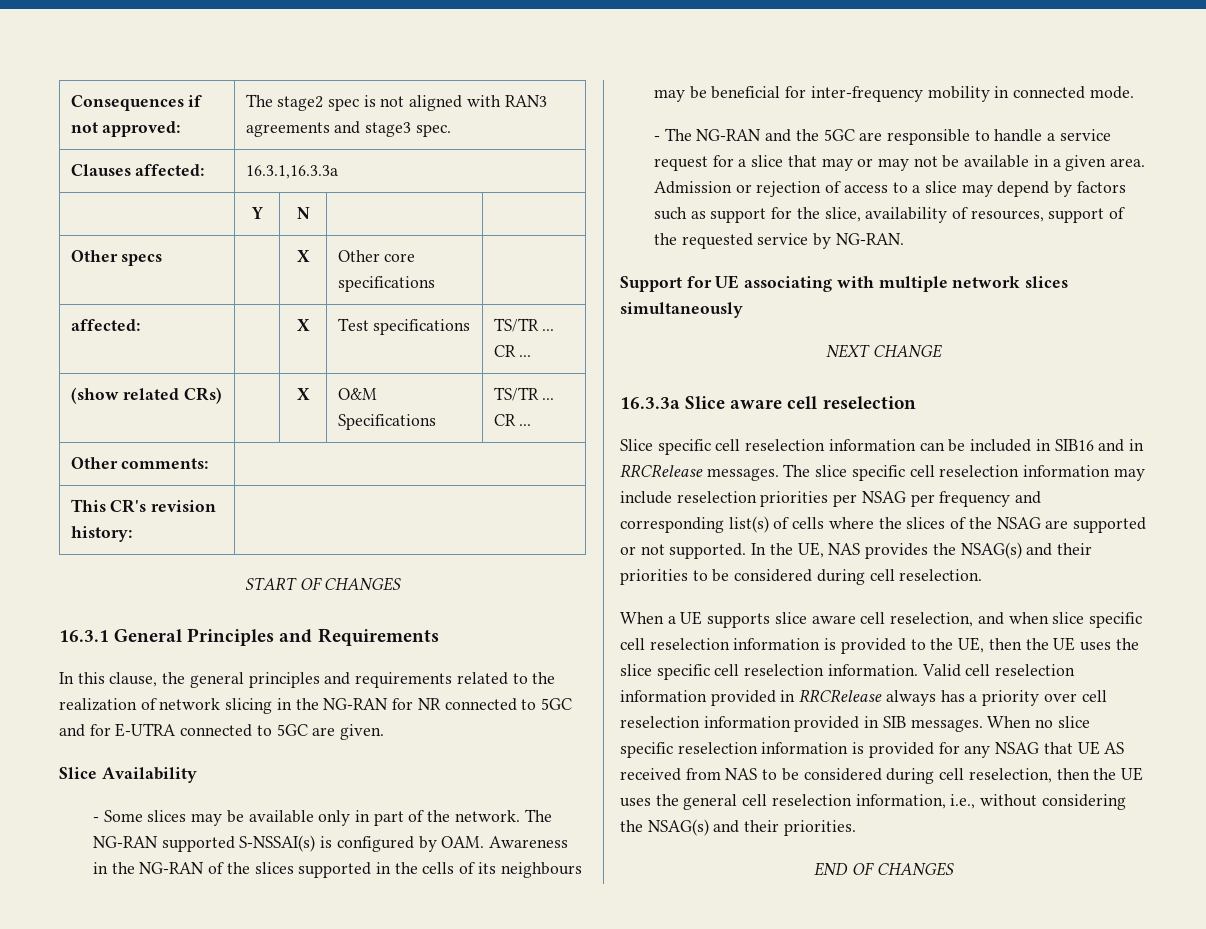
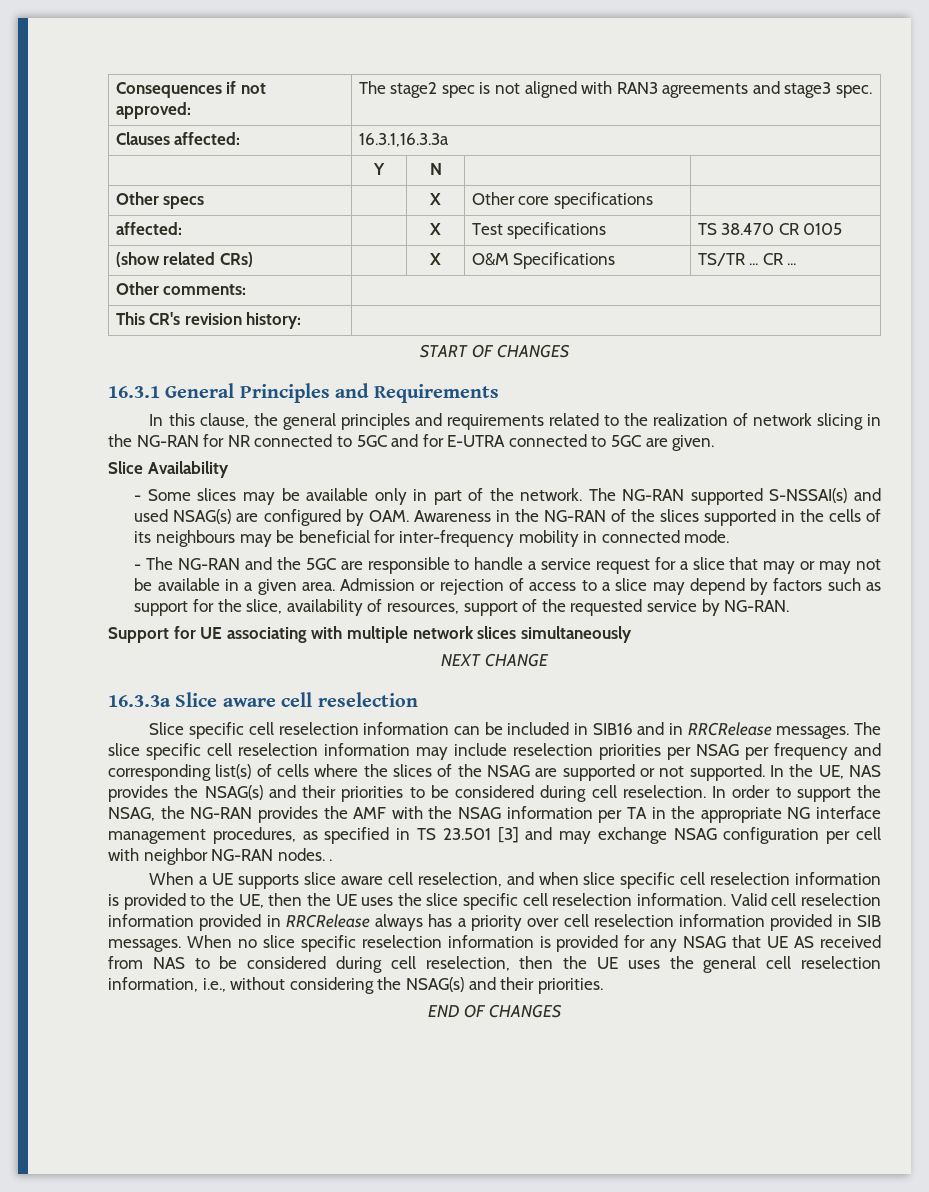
[493,318,555,332] [493,345,532,357] TS/TR ... CR ... -> [697,223,843,235] TS 38.470 CR 0105
[320,836,333,848] is -> [854,488,881,501] [134,509,259,524] and used NSAG(s) are
(983, 575) none -> [712,785,881,802] [108,806,881,823] [108,827,882,844] [108,848,333,865] In order to support the NSAG, the NG-RAN provides the AMF with the NSAG information per TA in the appropriate NG interface management procedures, as specified in TS 23.501 [3] and may exchange NSAG configuration per cell with neighbor NG-RAN nodes. .

